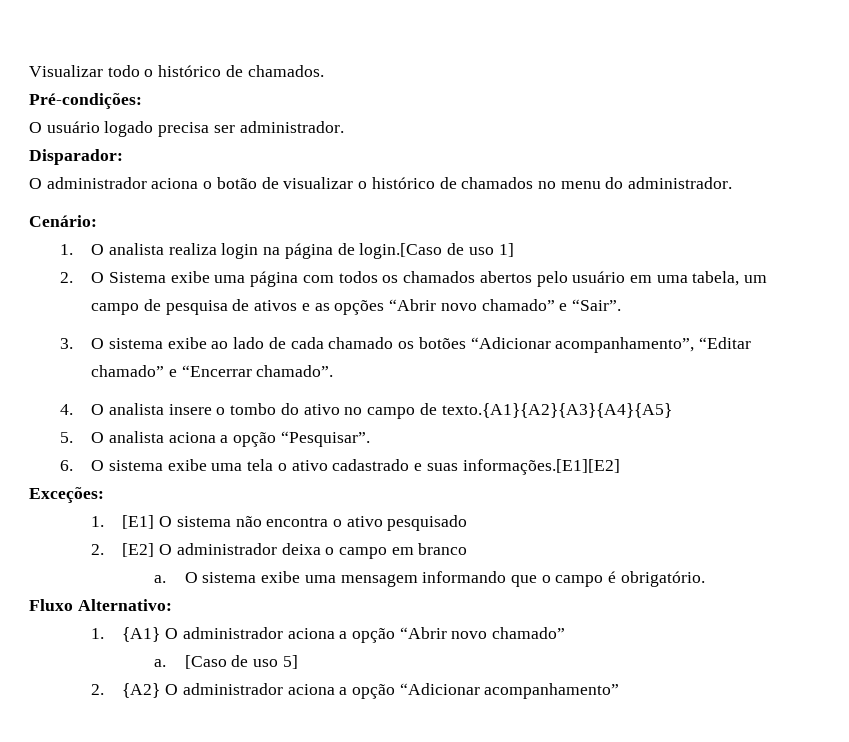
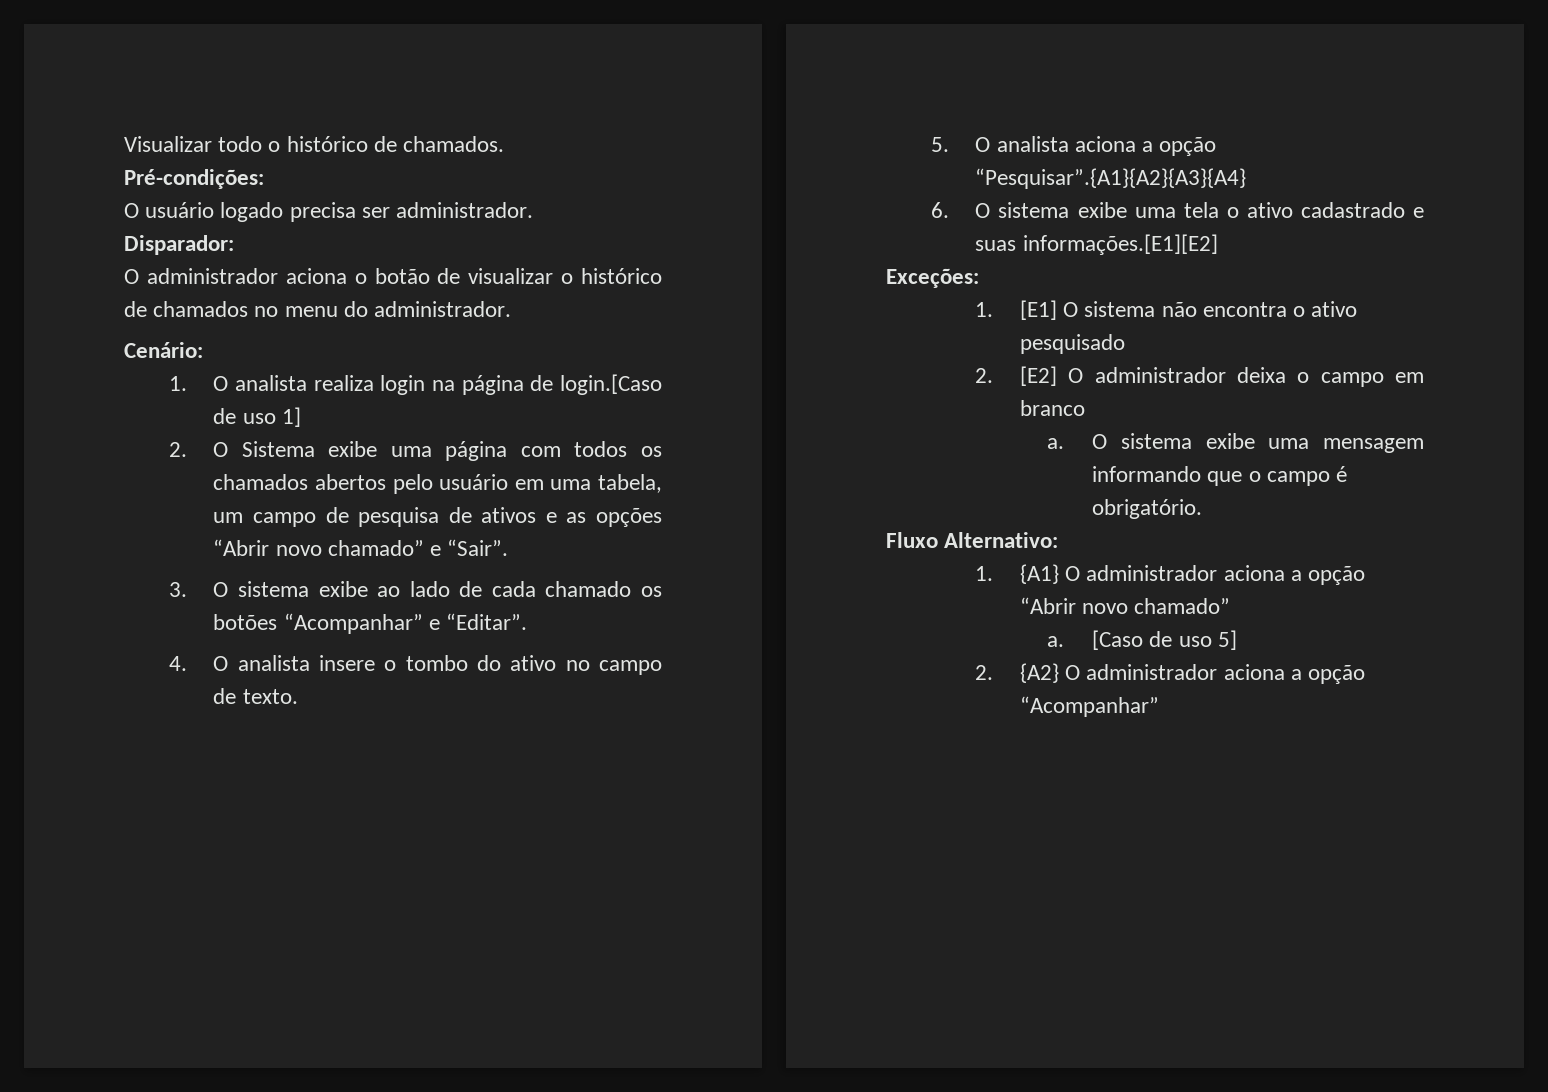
[470,337,751,353] [91,365,334,377] “Adicionar acompanhamento”, “Editar chamado” e “Encerrar chamado”. -> [283,613,527,634] “Acompanhar” e “Editar”.
[441,403,672,418] texto.{A1}{A2}{A3}{A4}{A5} -> [242,689,298,704] texto.
[280,431,370,447] “Pesquisar”. -> [975,168,1247,189] “Pesquisar”.{A1}{A2}{A3}{A4}
[399,683,620,699] “Adicionar acompanhamento” -> [1020,696,1160,717] “Acompanhar”

